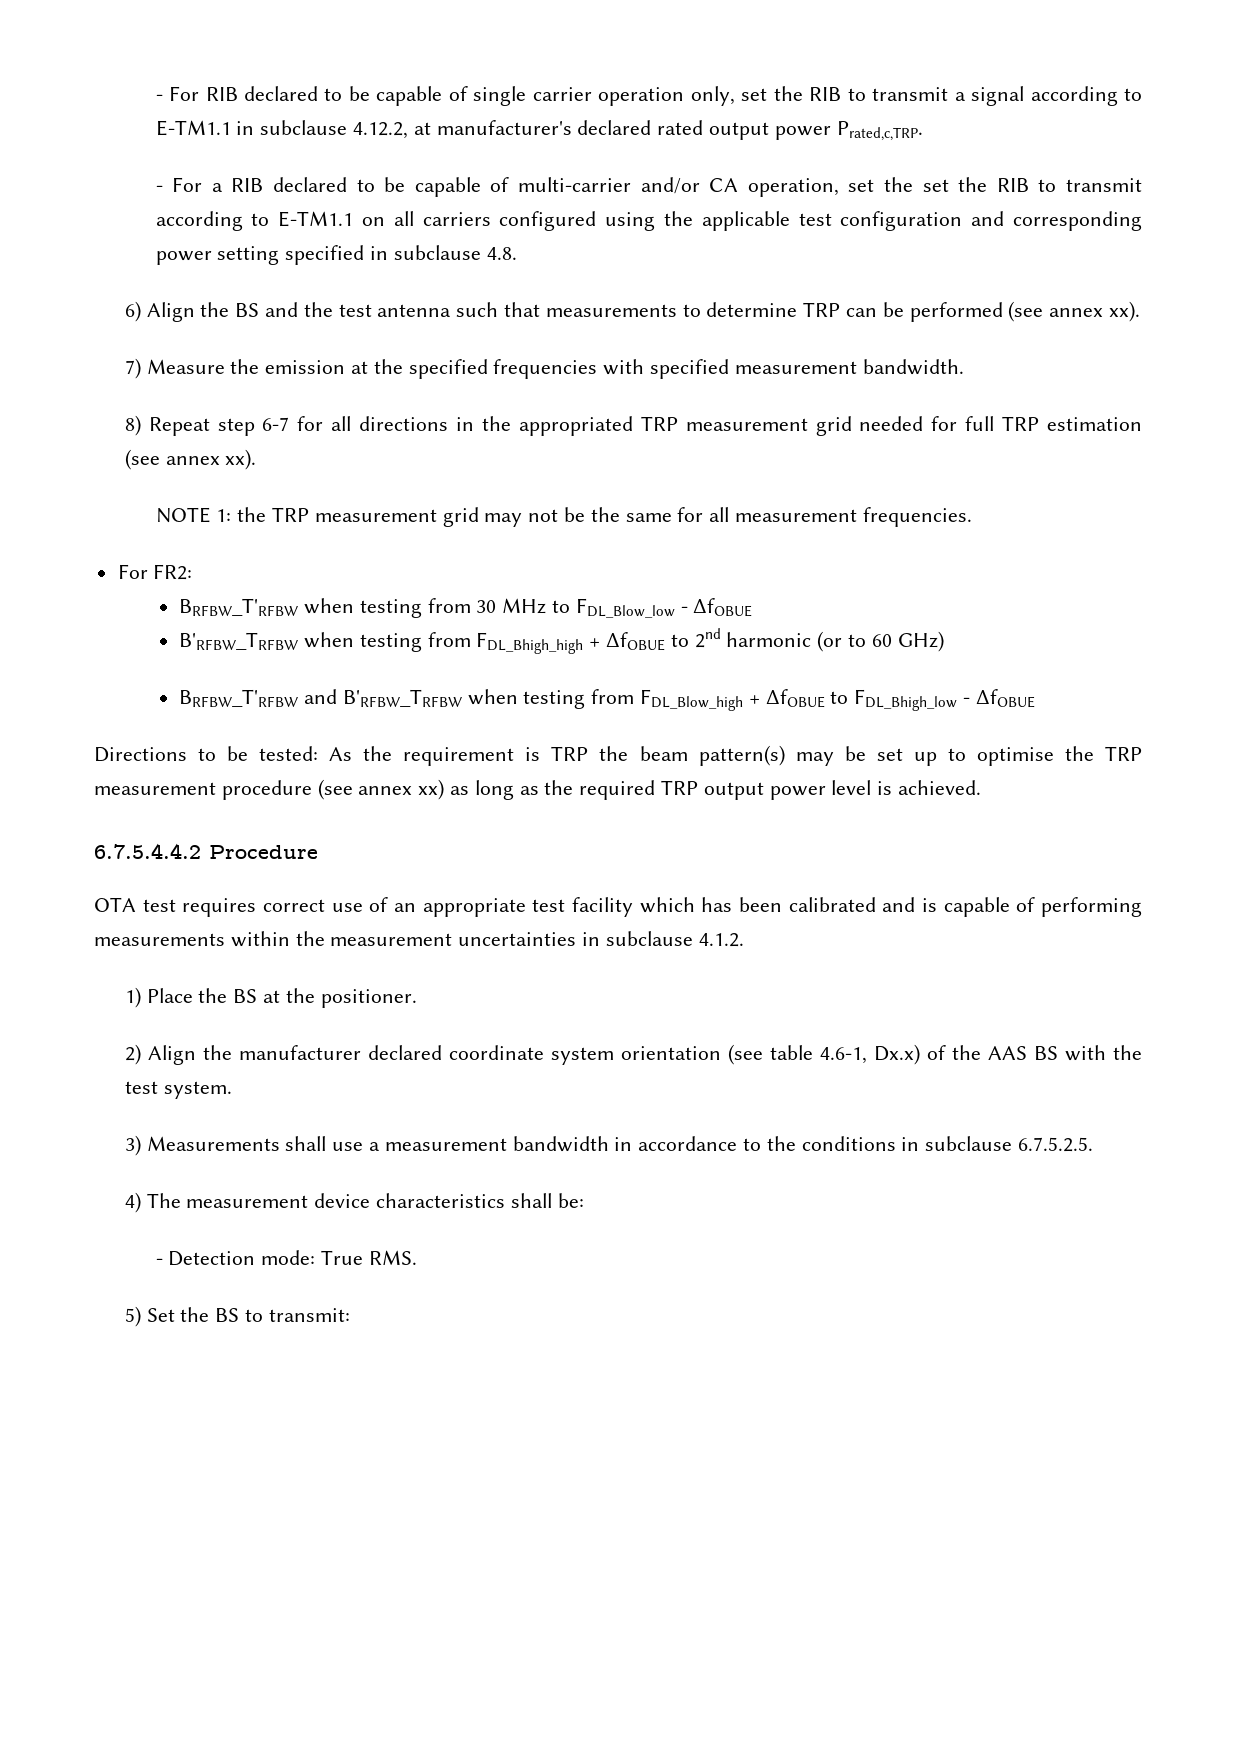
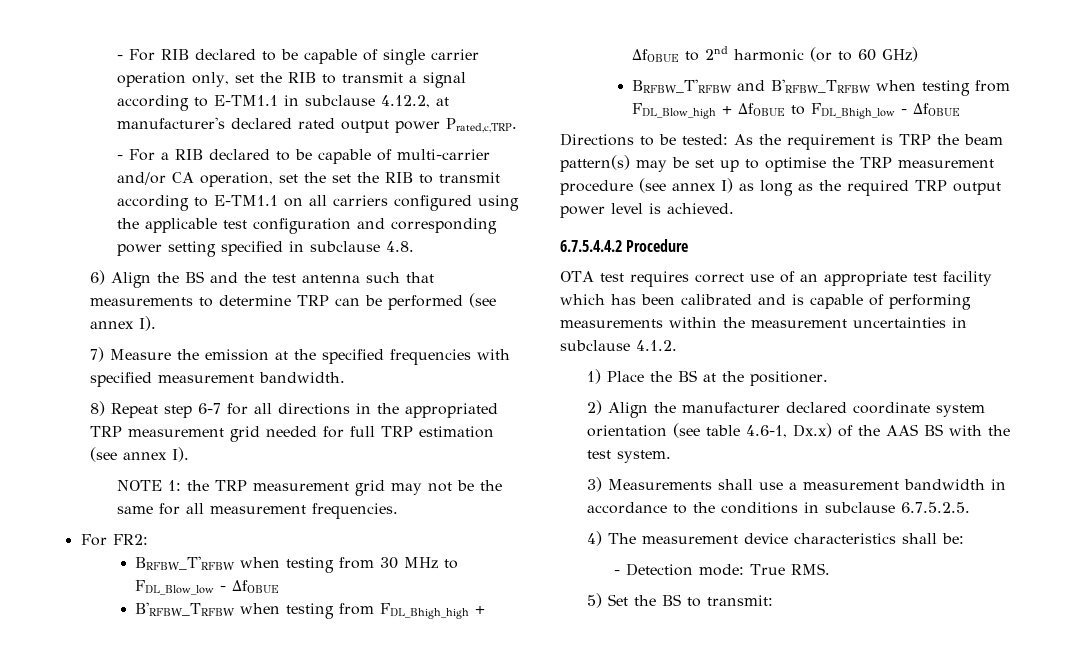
[1109,301,1141,322] xx). -> [139,316,157,331] I).
[225,449,257,470] xx). -> [172,447,190,462] I).
[418,779,445,800] xx) -> [721,178,733,193] I)

